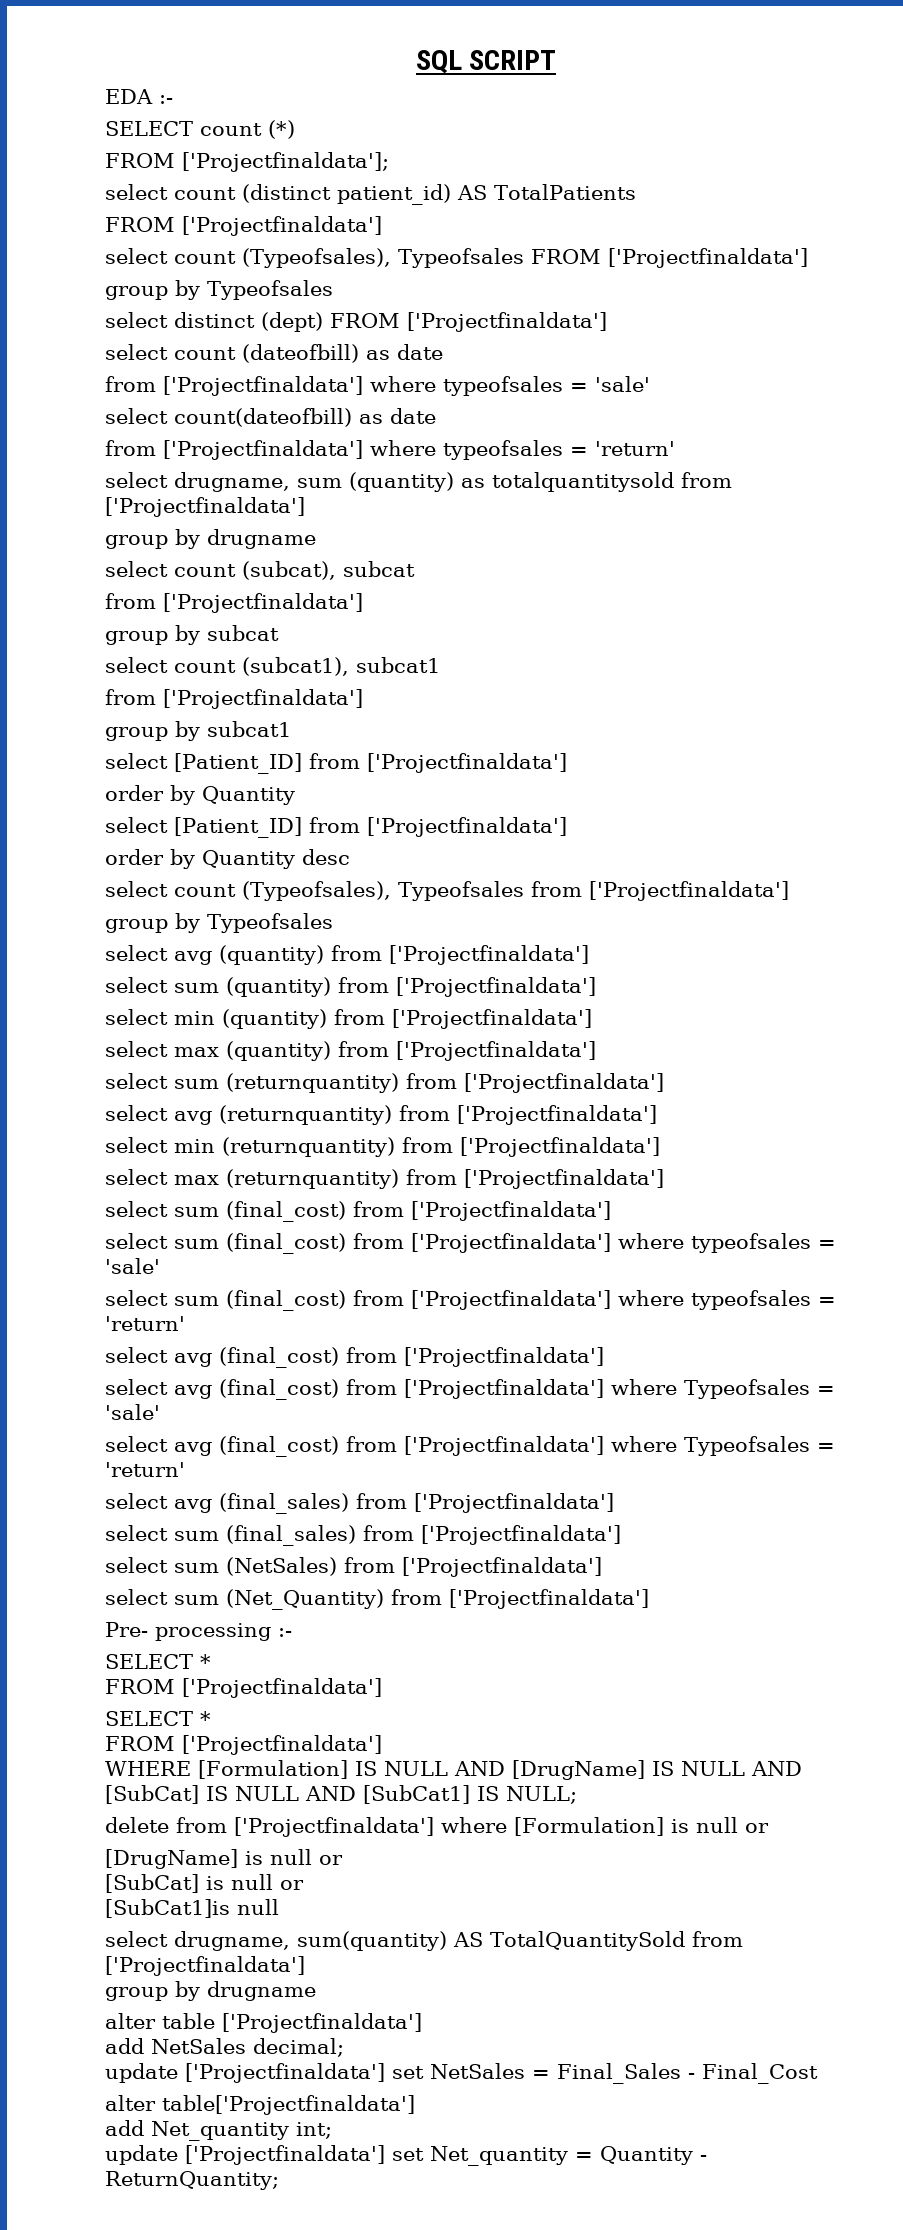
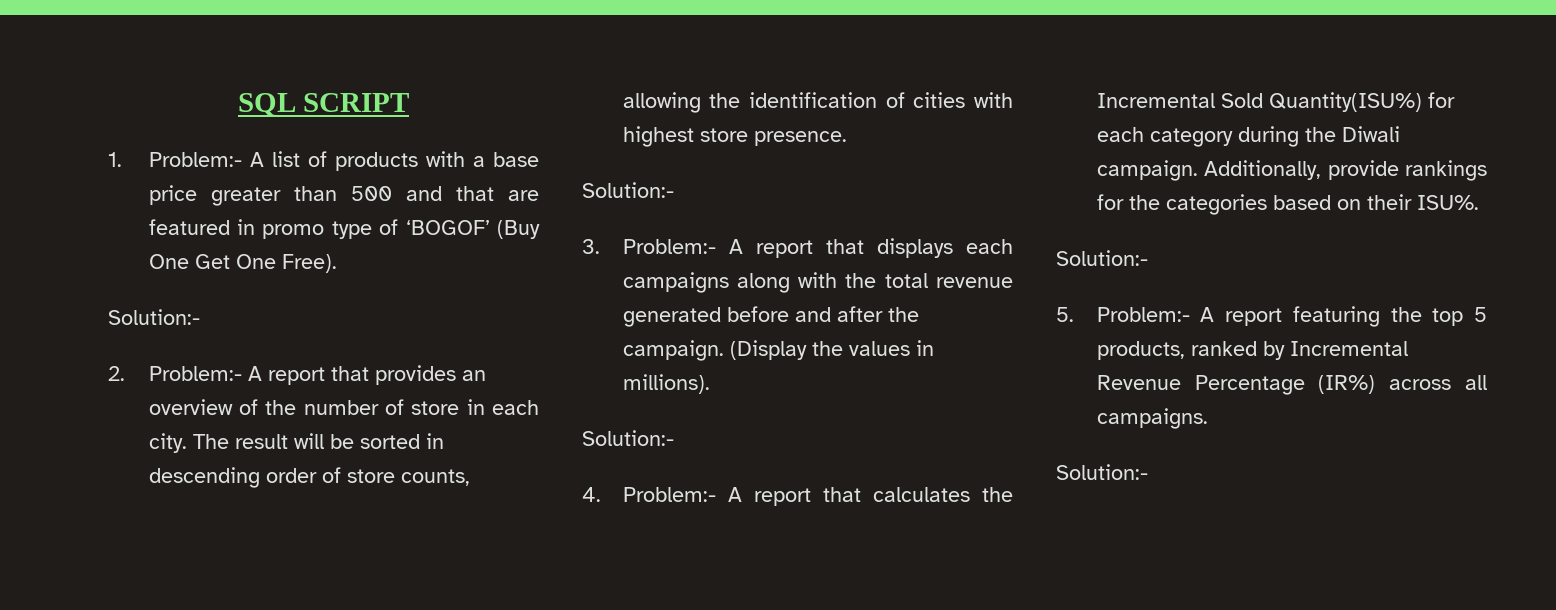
[105,89,173,104] [105,120,295,139] [105,152,389,172] [105,184,636,205] [105,216,382,236] [105,248,808,268] [105,280,333,300] [105,312,607,332] [105,344,443,363] [105,376,650,396] [105,408,436,427] [105,440,675,460] [105,472,732,492] [105,497,305,517] [105,529,316,549] [105,561,415,580] [105,593,363,613] [105,625,279,645] [105,657,440,676] [105,689,363,709] [105,721,291,741] [105,753,567,774] [105,785,295,805] [105,817,567,838] [105,849,350,869] [105,881,789,901] [105,913,333,933] [105,945,589,965] [105,977,596,997] [105,1009,592,1029] [105,1041,596,1061] [105,1073,664,1093] [105,1105,657,1125] [105,1137,660,1157] [105,1169,664,1189] [105,1201,611,1222] [105,1233,836,1254] [105,1258,160,1274] [105,1290,836,1311] [105,1316,185,1331] [105,1347,604,1368] [105,1379,835,1400] [105,1404,160,1420] [105,1436,835,1457] [105,1462,185,1477] [105,1493,614,1514] [105,1525,621,1546] [105,1557,602,1577] [105,1589,649,1610] [105,1622,292,1641] [105,1654,211,1669] [105,1678,382,1698] [105,1711,211,1726] [105,1735,382,1755] [105,1760,802,1780] [105,1785,577,1804] [105,1817,769,1837] [105,1849,343,1869] [105,1874,304,1893] [105,1899,279,1918] [105,1931,743,1951] [105,1956,305,1976] [105,1981,316,2001] [105,2013,422,2033] [105,2038,344,2057] [105,2063,818,2084] [105,2095,415,2115] [105,2120,332,2141] [105,2145,707,2166] [105,2171,279,2190] EDA :- // SELECT count (*) // FROM ['Projectfinaldata']; // select count (distinct patient_id) AS TotalPatients // FROM ['Projectfinaldata'] // select count (Typeofsales), Typeofsales FROM ['Projectfinaldata'] // group by Typeofsales // select distinct (dept) FROM ['Projectfinaldata'] // select count (dateofbill) as date // from ['Projectfinaldata'] where typeofsales = 'sale' // select count(dateofbill) as date // from ['Projectfinaldata'] where typeofsales = 'return' // select drugname, sum (quantity) as totalquantitysold from ['Projectfinaldata'] // group by drugname // select count (subcat), subcat // from ['Projectfinaldata'] // group by subcat // select count (subcat1), subcat1 // from ['Projectfinaldata'] // group by subcat1 // select [Patient_ID] from ['Projectfinaldata'] // order by Quantity // select [Patient_ID] from ['Projectfinaldata'] // order by Quantity desc // select count (Typeofsales), Typeofsales from ['Projectfinaldata'] // group by Typeofsales // select avg (quantity) from ['Projectfinaldata'] // select sum (quantity) from ['Projectfinaldata'] // select min (quantity) from ['Projectfinaldata'] // select max (quantity) from ['Projectfinaldata'] // select sum (returnquantity) from ['Projectfinaldata'] // select avg (returnquantity) from ['Projectfinaldata'] // select min (returnquantity) from ['Projectfinaldata'] // select max (returnquantity) from ['Projectfinaldata'] // select sum (final_cost) from ['Projectfinaldata'] // select sum (final_cost) from ['Projectfinaldata'] where typeofsales = 'sale' // select sum (final_cost) from ['Projectfinaldata'] where typeofsales = 'return' // select avg (final_cost) from ['Projectfinaldata'] // select avg (final_cost) from ['Projectfinaldata'] where Typeofsales = 'sale' // select avg (final_cost) from ['Projectfinaldata'] where Typeofsales = 'return' // select avg (final_sales) from ['Projectfinaldata'] // select sum (final_sales) from ['Projectfinaldata'] // select sum (NetSales) from ['Projectfinaldata'] // select sum (Net_Quantity) from ['Projectfinaldata'] // Pre- processing :- // SELECT * // FROM ['Projectfinaldata'] // SELECT * // FROM ['Projectfinaldata'] // WHERE [Formulation] IS NULL AND [DrugName] IS NULL AND [SubCat] IS NULL AND [SubCat1] IS NULL; // delete from ['Projectfinaldata'] where [Formulation] is null or // [DrugName] is null or // [SubCat] is null or // [SubCat1]is null // select drugname, sum(quantity) AS TotalQuantitySold from ['Projectfinaldata'] // group by drugname // alter table ['Projectfinaldata'] // add NetSales decimal; // update ['Projectfinaldata'] set NetSales = Final_Sales - Final_Cost // alter table['Projectfinaldata'] // add Net_quantity int; // update ['Projectfinaldata'] set Net_quantity = Quantity - ReturnQuantity; -> [108,151,539,171] [148,185,539,206] [148,219,540,239] [148,254,337,273] [108,309,200,325] [108,365,486,385] [148,399,539,415] [148,433,444,453] [148,467,470,488] [622,92,1013,113] [622,126,847,147] [582,182,674,198] [582,238,1013,258] [622,272,1013,293] [622,306,919,327] [622,340,934,361] [622,374,710,394] [582,430,674,446] [582,487,1013,506] [1096,92,1455,112] [1096,126,1400,147] [1096,160,1487,181] [1096,194,1479,215] [1056,250,1148,266] [1056,306,1487,327] [1096,341,1408,360] [1096,375,1487,395] [1096,408,1208,429] [1056,464,1148,480] 1. Problem:- A list of products with a base price greater than 500 and that are featured in promo type of ‘BOGOF’ (Buy One Get One Free). // Solution:- // 2. Problem:- A report that provides an overview of the number of store in each city. The result will be sorted in descending order of store counts, allowing the identification of cities with highest store presence. // Solution:- // 3. Problem:- A report that displays each campaigns along with the total revenue generated before and after the campaign. (Display the values in millions). // Solution:- // 4. Problem:- A report that calculates the Incremental Sold Quantity(ISU%) for each category during the Diwali campaign. Additionally, provide rankings for the categories based on their ISU%. // Solution:- // 5. Problem:- A report featuring the top 5 products, ranked by Incremental Revenue Percentage (IR%) across all campaigns. // Solution:-

